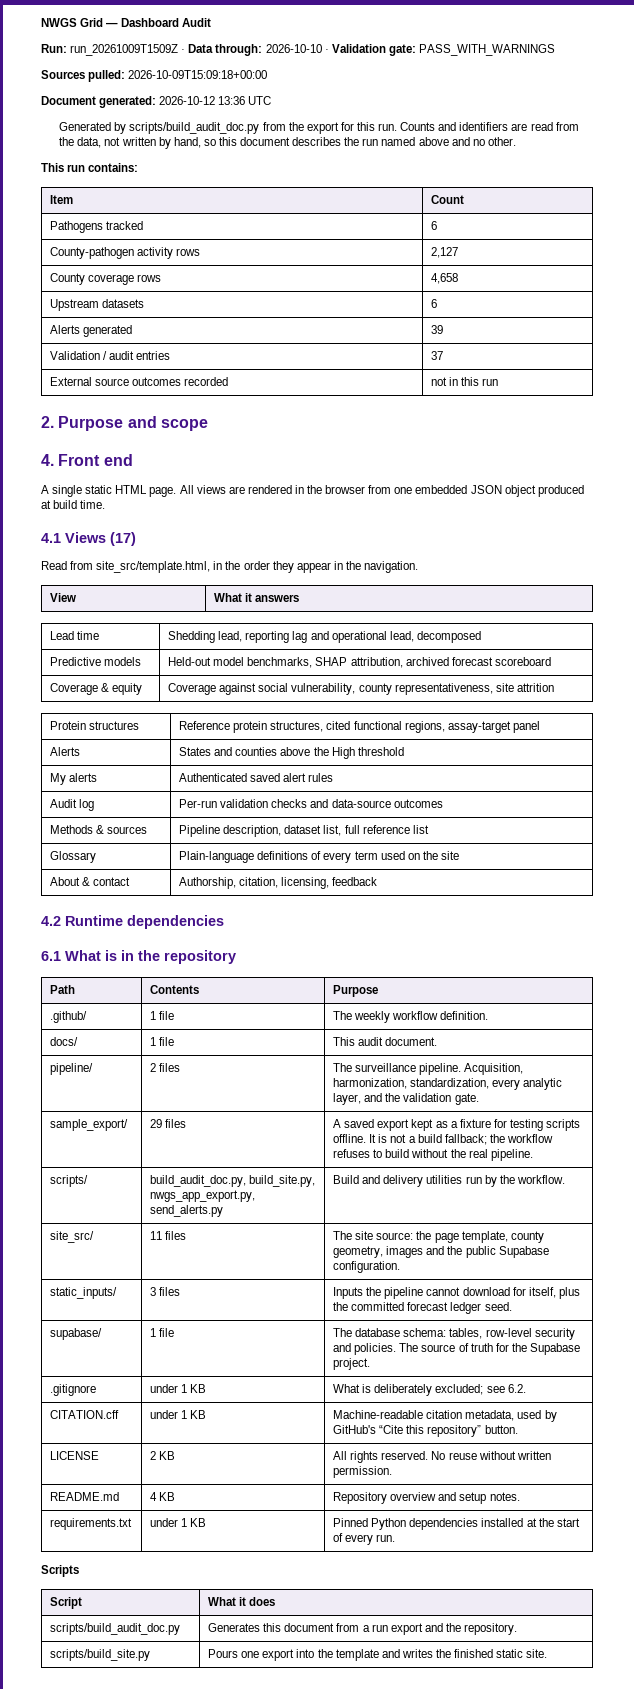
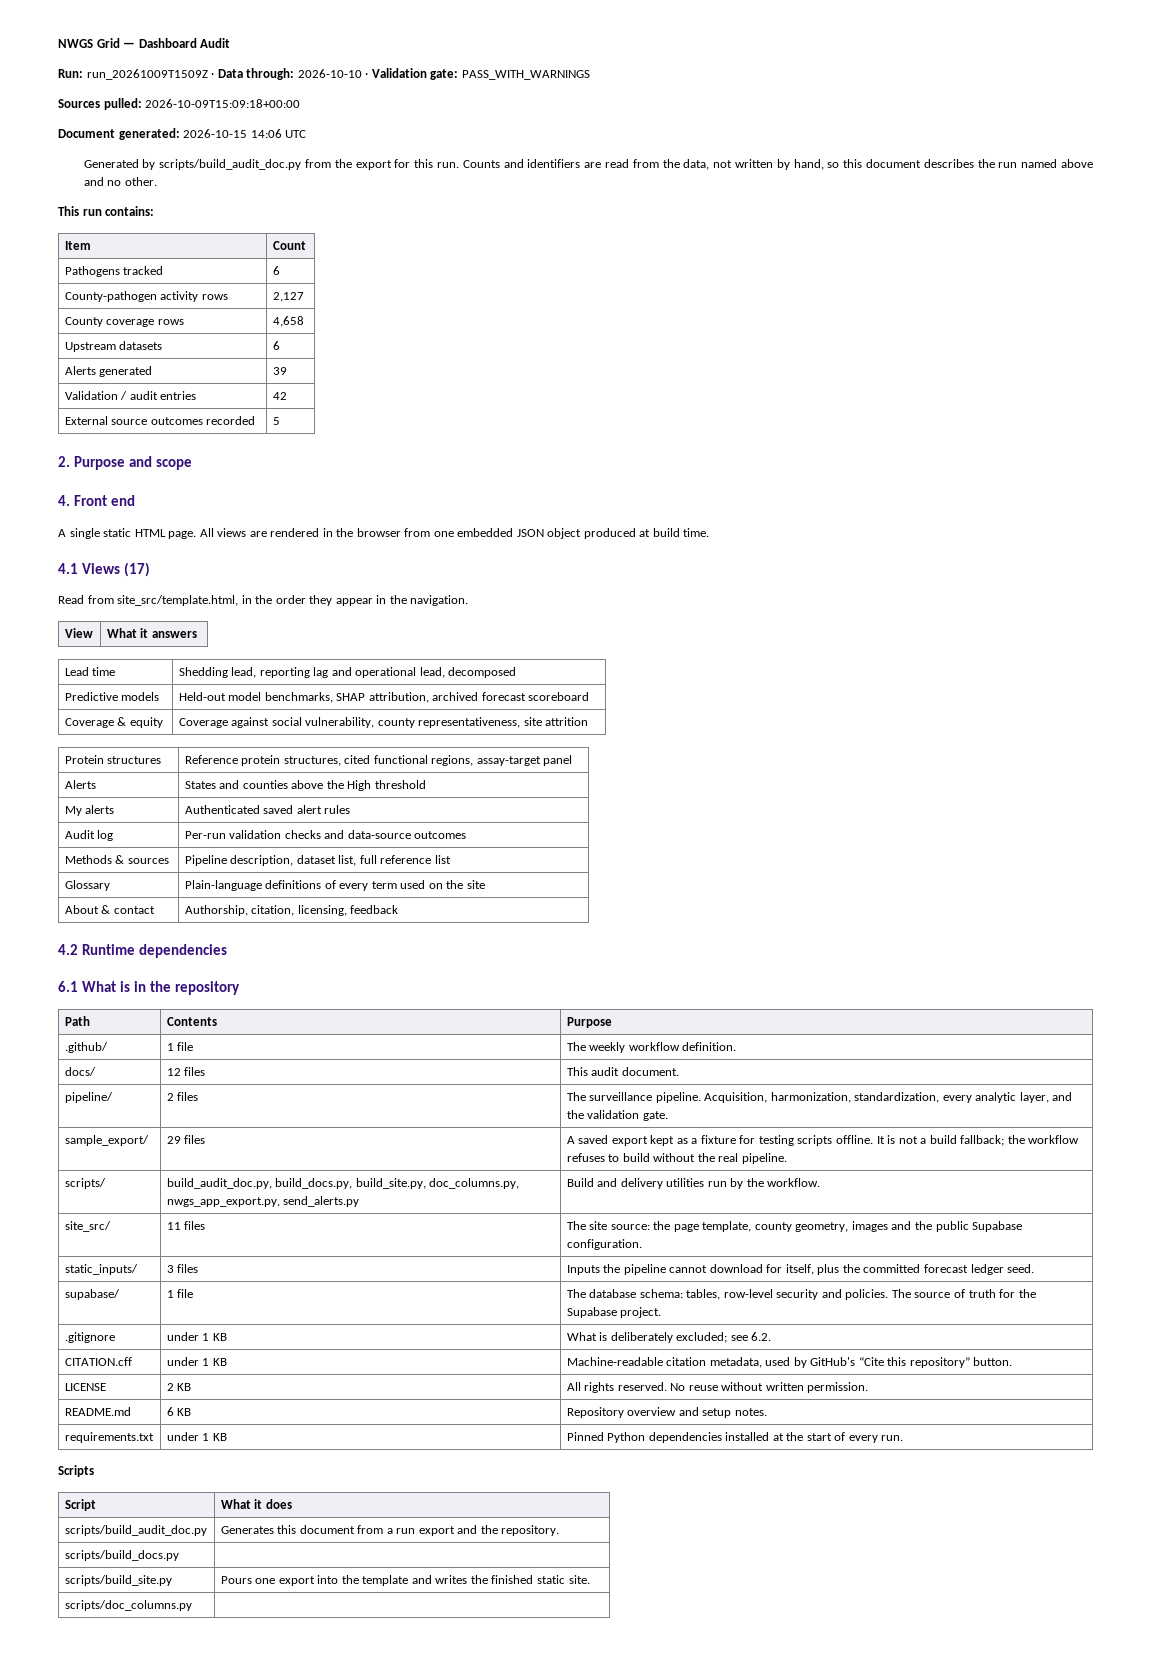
[159,96,246,105] 2026-10-12 13:36 -> [183,129,282,138] 2026-10-15 14:06
[431,351,444,360] 37 -> [272,392,287,400] 42
[431,377,499,386] not in this run -> [272,417,280,425] 5
[150,1037,175,1046] 1 file -> [166,1067,206,1076] 12 files
[249,1175,316,1187] build_site.py, -> [275,1178,520,1189] build_docs.py, build_site.py, doc_columns.py,
[150,1492,158,1501] 4 -> [166,1407,174,1416] 6
(518, 1629) none -> [64,1550,179,1561] // scripts/build_docs.py |
(548, 1653) none -> [64,1600,192,1611] // scripts/doc_columns.py |

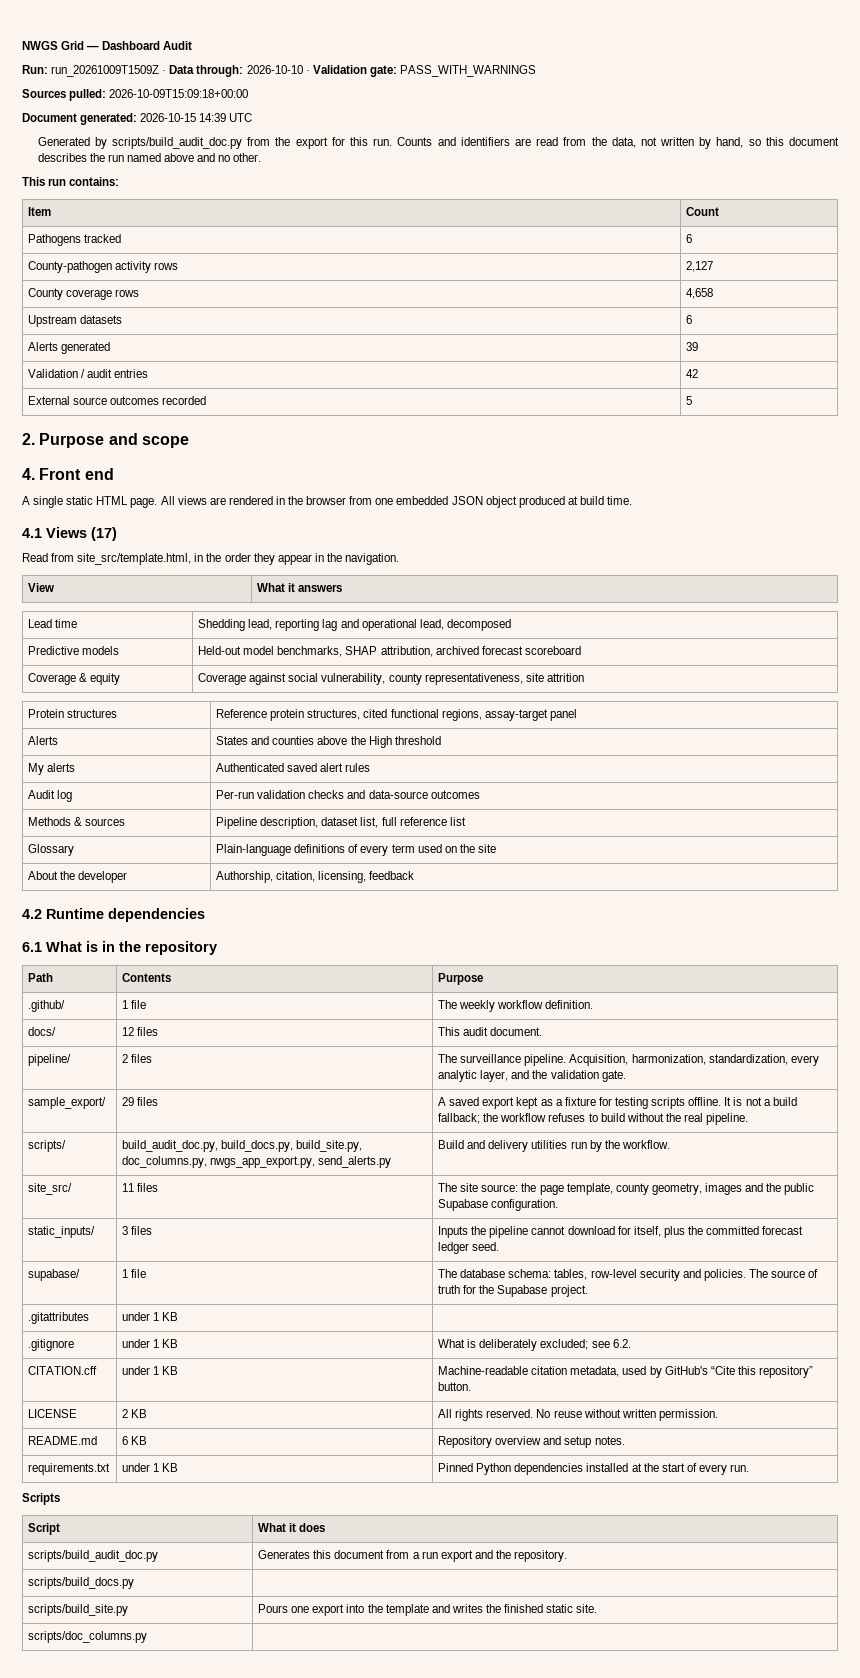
[250,129,282,138] 14:06 -> [199,113,227,122] 14:39
[101,905,155,914] & contact -> [60,871,128,883] the developer
(662, 1312) none -> [28,1312,90,1324] [122,1312,179,1321] // .gitattributes | under 1 KB |

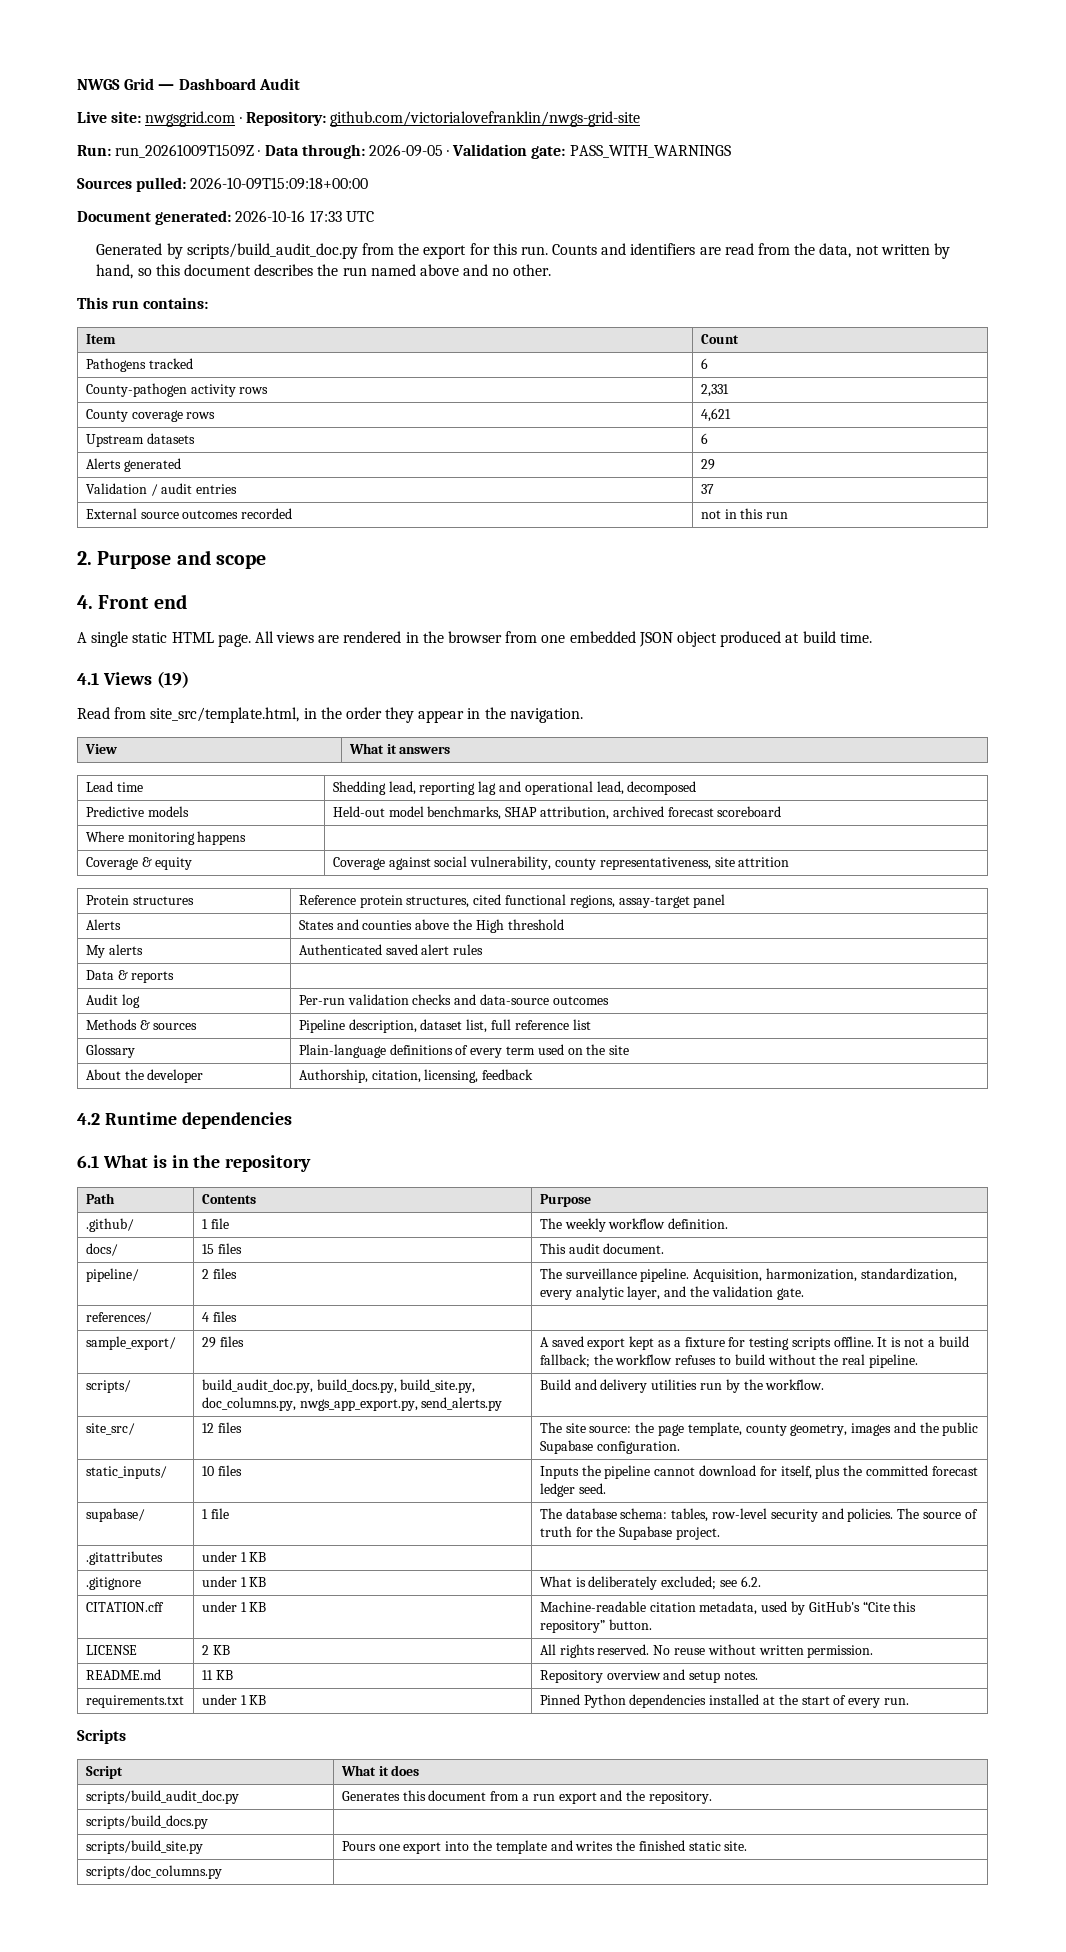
(193, 45) none -> [77,111,640,127] // Live site: nwgsgrid.com · Repository: github.com/victorialovefranklin/nwgs-grid-site
[246,65,303,74] 2026-10-10 -> [368,144,443,157] 2026-09-05
[140,113,227,122] 2026-10-15 14:39 -> [235,210,342,222] 2026-10-16 17:33
[686,261,714,272] 2,127 -> [700,384,729,397] 2,331
[686,288,714,299] 4,658 -> [700,408,731,422] 4,621
[686,342,699,351] 39 -> [700,459,715,470] 29
[686,369,699,378] 42 -> [700,484,714,494] 37
[686,396,693,405] 5 -> [700,508,789,519] not in this run
[91,527,117,541] (17) -> [156,671,189,688] (19)
(581, 650) none -> [85,831,247,845] // Where monitoring happens |
(371, 767) none -> [85,970,175,983] // Data & reports |
[122,1027,135,1036] 12 -> [201,1244,214,1254] 15
(626, 1076) none -> [85,1312,152,1324] [201,1311,237,1322] // references/ | 4 files |
[122,1183,135,1192] 11 -> [201,1423,214,1433] 12
[122,1226,129,1235] 3 -> [201,1466,214,1476] 10
[122,1436,129,1445] 6 -> [201,1670,213,1680] 11

